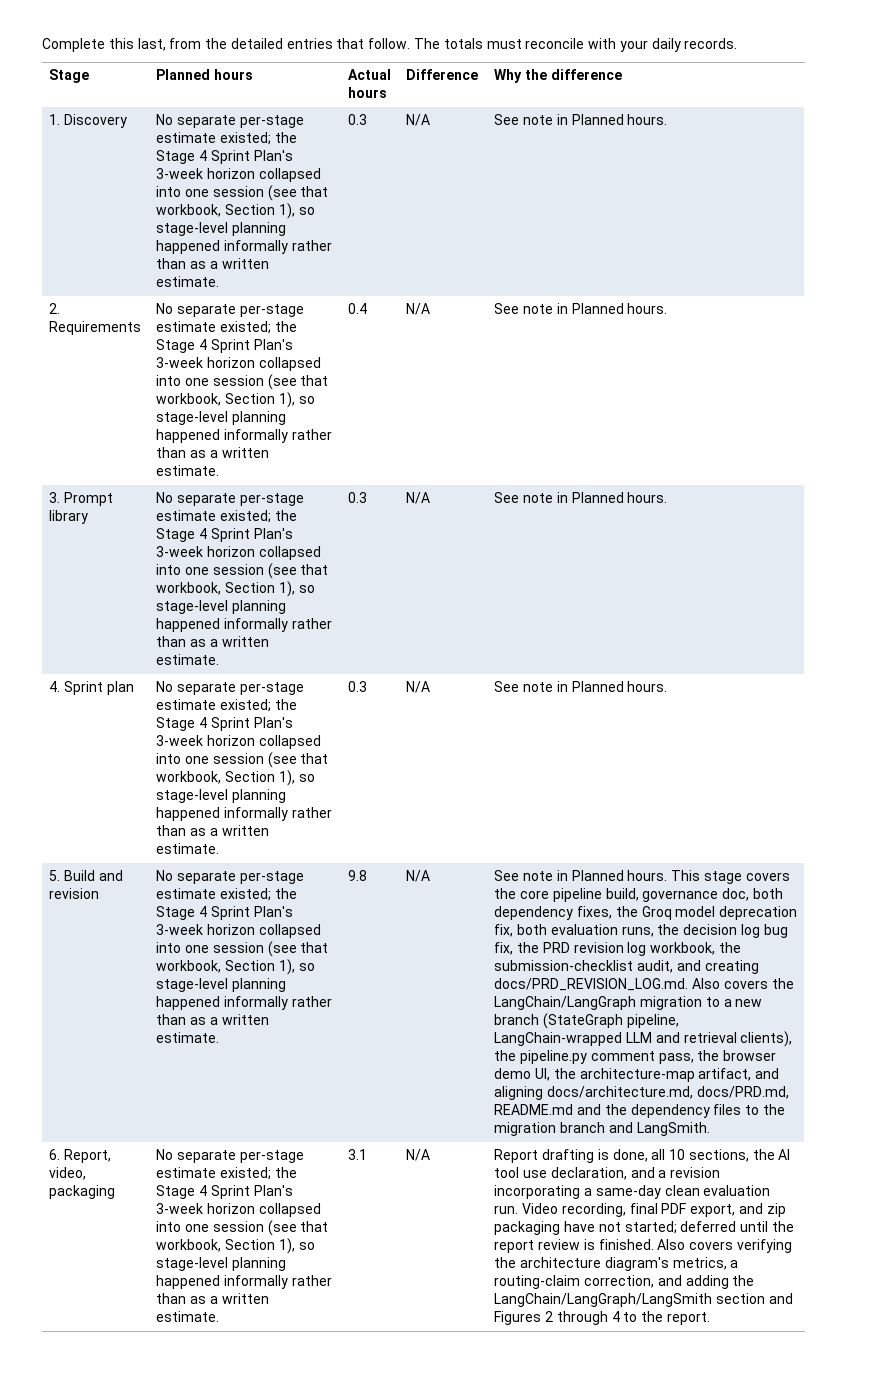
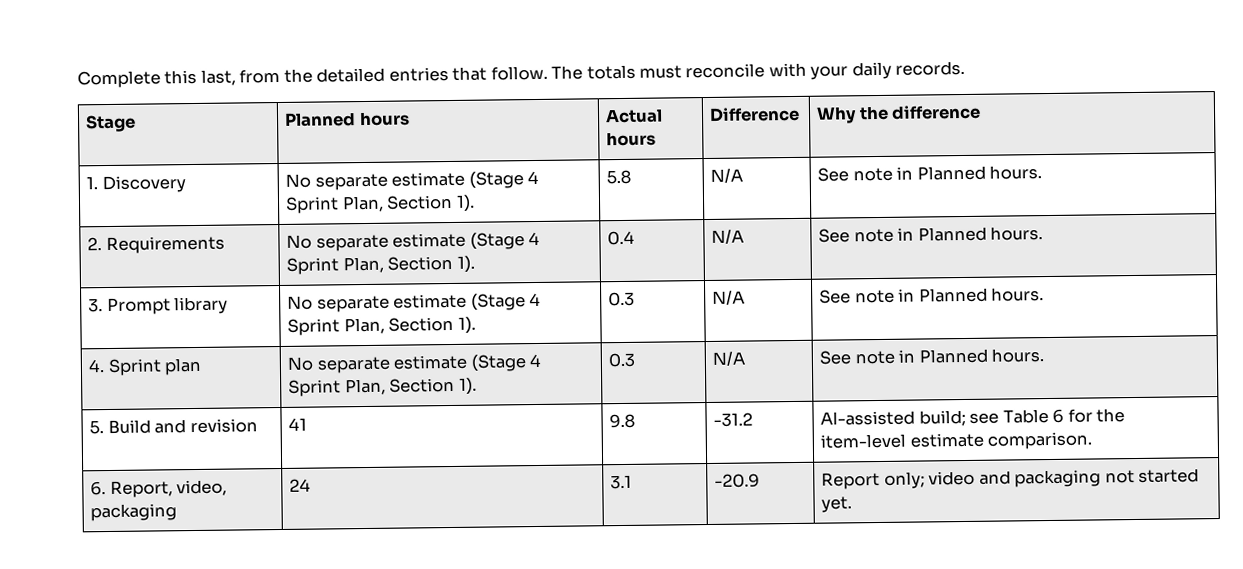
[239,115,304,128] [156,132,297,145] [156,150,293,164] [156,168,321,182] [156,185,329,201] [156,203,315,219] [156,222,287,236] [156,240,332,254] [156,258,269,269] [156,276,220,287] [348,114,368,125] per-stage estimate existed; the Stage 4 Sprint Plan's 3-week horizon collapsed into one session (see that workbook, Section 1), so stage-level planning happened informally rather than as a written estimate. | 0.3 -> [391,170,540,189] [285,194,475,214] [606,169,633,185] estimate (Stage 4 Sprint Plan, Section 1). | 5.8
[239,304,304,317] [156,321,297,334] [156,339,293,353] [156,357,321,371] [156,374,329,390] [156,392,315,408] [156,411,287,425] [156,429,332,443] [156,447,269,458] [156,465,220,476] per-stage estimate existed; the Stage 4 Sprint Plan's 3-week horizon collapsed into one session (see that workbook, Section 1), so stage-level planning happened informally rather than as a written estimate. -> [392,231,541,250] [286,255,475,275] estimate (Stage 4 Sprint Plan, Section 1).
[239,493,304,506] [156,510,297,523] [156,528,293,542] [156,546,321,560] [156,563,329,579] [156,581,315,597] [156,600,287,614] [156,618,332,632] [156,636,269,647] [156,654,220,665] per-stage estimate existed; the Stage 4 Sprint Plan's 3-week horizon collapsed into one session (see that workbook, Section 1), so stage-level planning happened informally rather than as a written estimate. -> [393,292,542,311] [287,316,476,336] estimate (Stage 4 Sprint Plan, Section 1).
[239,682,304,695] [156,699,297,712] [156,717,293,731] [156,735,321,749] [156,752,329,768] [156,770,315,786] [156,789,287,803] [156,807,332,821] [156,825,269,836] [156,843,220,854] per-stage estimate existed; the Stage 4 Sprint Plan's 3-week horizon collapsed into one session (see that workbook, Section 1), so stage-level planning happened informally rather than as a written estimate. -> [393,353,542,372] [288,377,477,397] estimate (Stage 4 Sprint Plan, Section 1).
[156,870,304,884] [156,888,297,901] [156,906,293,920] [156,924,321,938] [156,941,329,957] [156,959,315,975] [156,978,287,992] [156,996,332,1010] [156,1014,269,1025] [156,1032,220,1043] [348,870,368,881] [406,870,431,882] [494,870,790,884] [494,888,783,902] [494,906,798,920] [494,924,788,938] [494,942,741,956] [494,960,759,974] [494,978,794,991] [494,996,763,1010] [494,1013,679,1029] [494,1031,793,1047] [494,1050,777,1064] [494,1068,780,1082] [494,1086,789,1100] [494,1104,785,1118] [494,1122,710,1136] [49,1149,112,1163] [49,1167,87,1180] [49,1185,116,1199] [156,1149,304,1163] [156,1167,297,1180] [156,1185,293,1199] [156,1203,321,1217] [156,1220,329,1236] [156,1238,315,1254] [156,1257,287,1271] [156,1275,332,1289] [156,1293,269,1304] [156,1311,220,1322] No separate per-stage estimate existed; the Stage 4 Sprint Plan's 3-week horizon collapsed into one session (see that workbook, Section 1), so stage-level planning happened informally rather than as a written estimate. | 9.8 | N/A | See note in Planned hours. This stage covers the core pipeline build, governance doc, both dependency fixes, the Groq model deprecation fix, both evaluation runs, the decision log bug fix, the PRD revision log workbook, the submission-checklist audit, and creating docs/PRD_REVISION_LOG.md. Also covers the LangChain/LangGraph migration to a new branch (StateGraph pipeline, LangChain-wrapped LLM and retrieval clients), the pipeline.py comment pass, the browser demo UI, the architecture-map artifact, and aligning docs/architecture.md, docs/PRD.md, README.md and the dependency files to the migration branch and LangSmith. // 6. Report, video, packaging | No separate per-stage estimate existed; the Stage 4 Sprint Plan's 3-week horizon collapsed into one session (see that workbook, Section 1), so stage-level planning happened informally rather than as a written estimate. -> [288,417,308,431] [609,413,637,429] [713,412,754,427] [820,408,1126,427] [820,431,1093,450] [90,479,228,499] [90,503,178,522] [289,478,312,492] 41 | 9.8 | -31.2 | AI-assisted build; see Table 6 for the item-level estimate comparison. // 6. Report, video, packaging | 24
[406,1149,431,1161] N/A -> [714,473,761,488] -20.9
[542,1149,791,1163] [494,1167,721,1180] [494,1185,771,1199] [494,1203,786,1217] [494,1221,794,1235] [494,1239,792,1253] [494,1257,739,1271] [494,1275,755,1289] [494,1293,793,1307] [494,1311,710,1325] drafting is done, all 10 sections, the AI tool use declaration, and a revision incorporating a same-day clean evaluation run. Video recording, final PDF export, and zip packaging have not started; deferred until the report review is finished. Also covers verifying the architecture diagram's metrics, a routing-claim correction, and adding the LangChain/LangGraph/LangSmith section and Figures 2 through 4 to the report. -> [883,468,1200,489] [821,496,853,513] only; video and packaging not started yet.

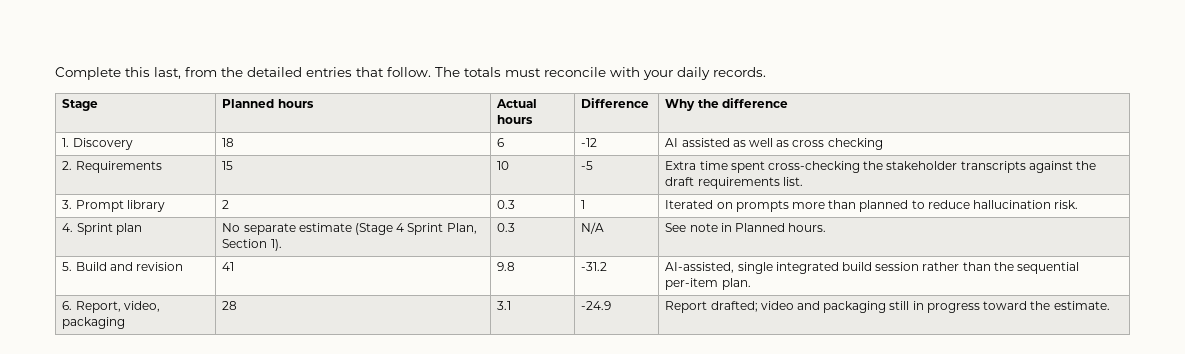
[285,170,540,191] [285,194,475,214] [606,169,633,185] [710,168,744,183] [817,165,1043,182] [87,235,225,255] [286,231,541,252] [286,255,475,275] [607,230,636,246] [711,229,745,244] [818,226,1044,243] [88,296,229,316] [287,292,542,313] [287,316,476,336] [608,291,636,307] [712,290,746,305] [819,287,1045,304] No separate estimate (Stage 4 Sprint Plan, Section 1). | 5.8 | N/A | See note in Planned hours. // 2. Requirements | No separate estimate (Stage 4 Sprint Plan, Section 1). | 0.4 | N/A | See note in Planned hours. // 3. Prompt library | No separate estimate (Stage 4 Sprint Plan, Section 1). | 0.3 | N/A | See note in Planned hours. -> [222,138,235,147] [497,138,505,147] [581,138,598,147] [665,138,883,150] [62,161,162,173] [222,161,234,170] [497,161,510,170] [581,161,594,170] [665,161,1097,173] [665,177,803,189] [62,200,165,212] [222,200,230,209] [497,200,516,209] [581,200,586,209] [665,200,1079,212] 18 | 6 | -12 | AI assisted as well as cross checking // 2. Requirements | 15 | 10 | -5 | Extra time spent cross-checking the stakeholder transcripts against the draft requirements list. // 3. Prompt library | 2 | 0.3 | 1 | Iterated on prompts more than planned to reduce hallucination risk.
[820,408,1126,427] [820,431,1093,450] AI-assisted build; see Table 6 for the item-level estimate comparison. -> [665,262,1080,274] [665,278,751,290] AI-assisted, single integrated build session rather than the sequential per-item plan.
[289,478,312,492] 24 -> [222,301,238,310] 28
[714,473,761,488] -20.9 -> [581,301,612,310] -24.9
[883,471,925,489] only; -> [710,301,758,312] drafted;
[1104,468,1200,484] [821,496,853,513] not started yet. -> [889,301,1110,313] still in progress toward the estimate.

